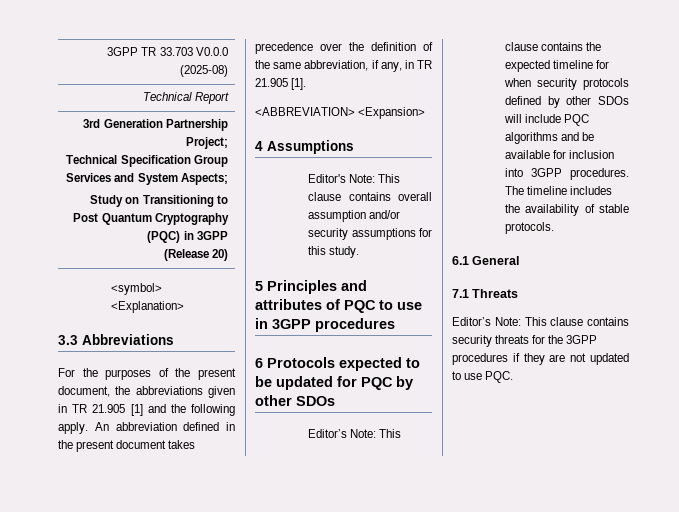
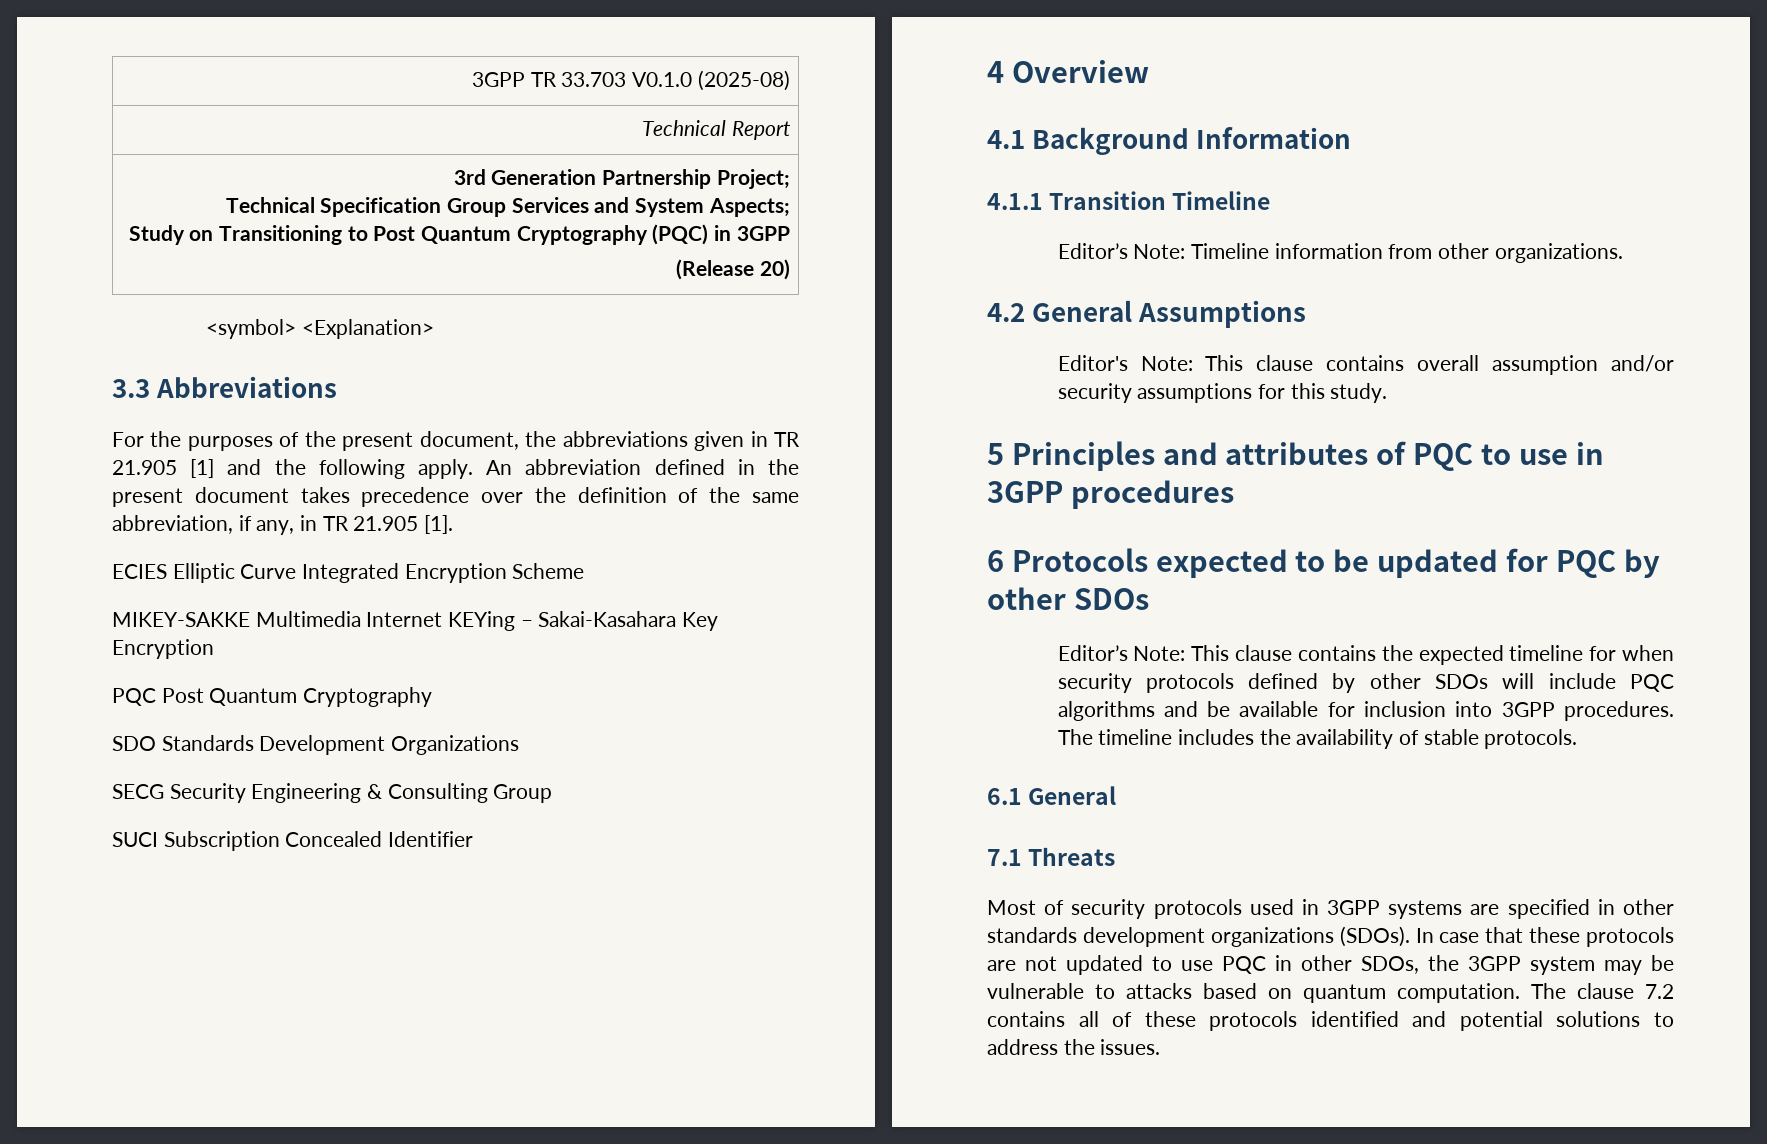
[195,47,228,56] V0.0.0 -> [631,72,692,87] V0.1.0
[255,107,426,119] [255,141,263,151] <ABBREVIATION> <Expansion> // 4 -> [112,563,585,583] [112,611,719,631] [112,639,214,659] [112,687,433,707] [112,735,520,755] [112,783,553,803] [112,831,474,851] [987,60,1149,83] [987,127,1352,155] [987,191,1271,210] [1057,243,1623,263] [987,300,1133,322] ECIES Elliptic Curve Integrated Encryption Scheme // MIKEY-SAKKE Multimedia Internet KEYing – Sakai-Kasahara Key Encryption // PQC Post Quantum Cryptography // SDO Standards Development Organizations // SECG Security Engineering & Consulting Group // SUCI Subscription Concealed Identifier // 4 Overview // 4.1 Background Information // 4.1.1 Transition Timeline // Editor’s Note: Timeline information from other organizations. // 4.2 General
[452,317,629,326] [452,335,598,347] [452,353,545,365] Editor’s Note: This clause contains security threats for the 3GPP procedures if they -> [987,899,1674,919] [987,926,1674,947] Most of security protocols used in 3GPP systems are specified in other standards development organizations (SDOs). In case that these protocols
[485,371,514,383] PQC. -> [1222,955,1674,975] [987,983,1674,1003] [987,1011,1674,1031] [987,1039,1161,1055] PQC in other SDOs, the 3GPP system may be vulnerable to attacks based on quantum computation. The clause 7.2 contains all of these protocols identified and potential solutions to address the issues.

